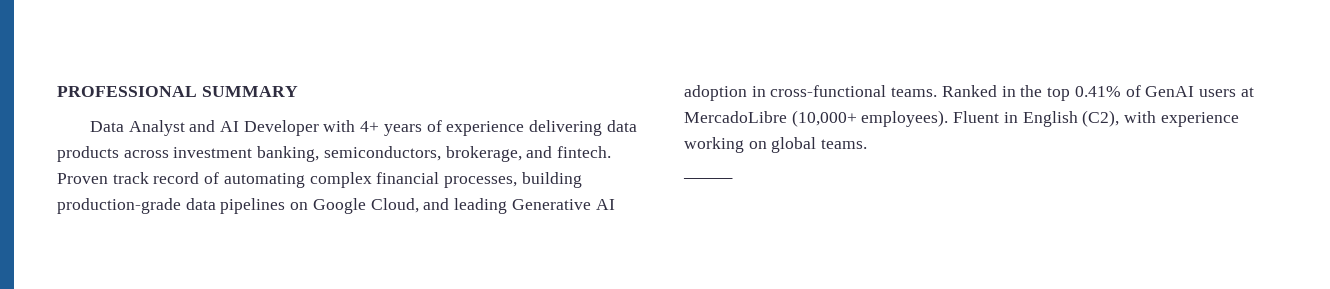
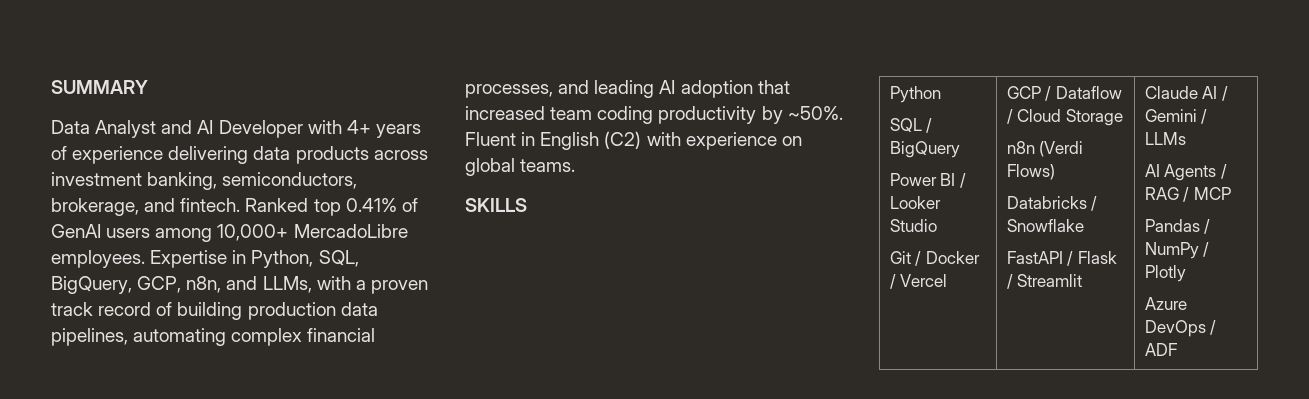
[57,86,197,97] PROFESSIONAL -> (51, 87) none
[57,172,582,188] [57,198,615,214] [684,85,1043,101] Proven track record of automating complex financial processes, building production-grade data pipelines on Google Cloud, and leading Generative AI adoption in cross-functional teams. Ranked in the -> [245,198,309,212] Ranked
[1240,87,1254,97] [684,110,949,127] at MercadoLibre (10,000+ employees). -> [155,224,408,242] [51,250,359,268] [51,276,428,294] [51,302,378,320] [51,328,376,346] [465,80,790,98] [465,106,843,124] among 10,000+ MercadoLibre employees. Expertise in Python, SQL, BigQuery, GCP, n8n, and LLMs, with a proven track record of building production data pipelines, automating complex financial processes, and leading AI adoption that increased team coding productivity by ~50%.
[1082,110,1120,127] (C2), -> [604,131,642,149] (C2)
[684,137,744,153] working -> (777, 141) none
[683,178,733,184] ──── -> [465,198,527,212] [889,86,941,103] [889,118,933,133] [889,141,960,158] [889,173,967,188] [889,196,941,209] [889,219,937,232] [889,251,981,266] [889,274,948,289] [1006,86,1123,101] [1006,109,1124,126] [1006,141,1084,157] [1006,164,1055,180] [1006,196,1098,211] [1006,219,1084,232] [1006,251,1118,266] [1006,274,1083,289] [1144,86,1229,101] [1144,109,1208,124] [1144,132,1186,145] [1144,164,1228,181] [1144,187,1232,202] [1144,219,1211,234] [1144,242,1210,259] [1144,265,1186,282] [1144,297,1187,310] [1144,320,1217,337] [1144,343,1177,356] SKILLS // Python // SQL / BigQuery // Power BI / Looker Studio // Git / Docker / Vercel | GCP / Dataflow / Cloud Storage // n8n (Verdi Flows) // Databricks / Snowflake // FastAPI / Flask / Streamlit | Claude AI / Gemini / LLMs // AI Agents / RAG / MCP // Pandas / NumPy / Plotly // Azure DevOps / ADF

